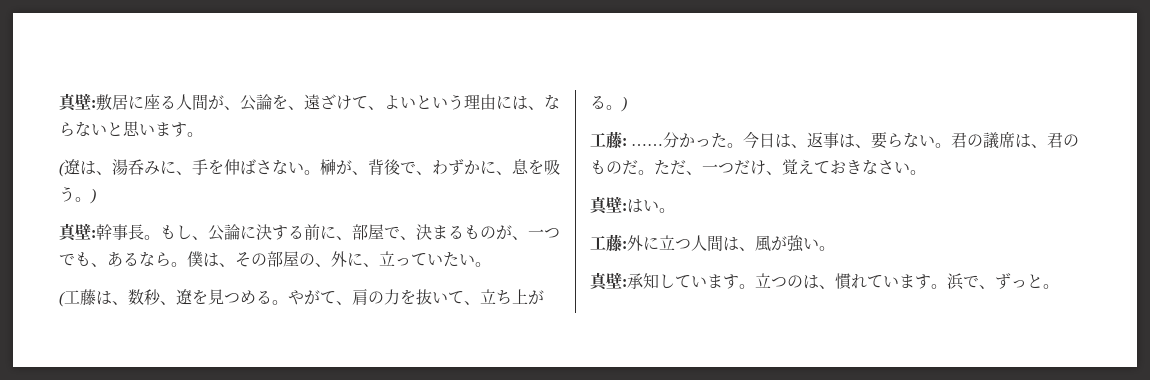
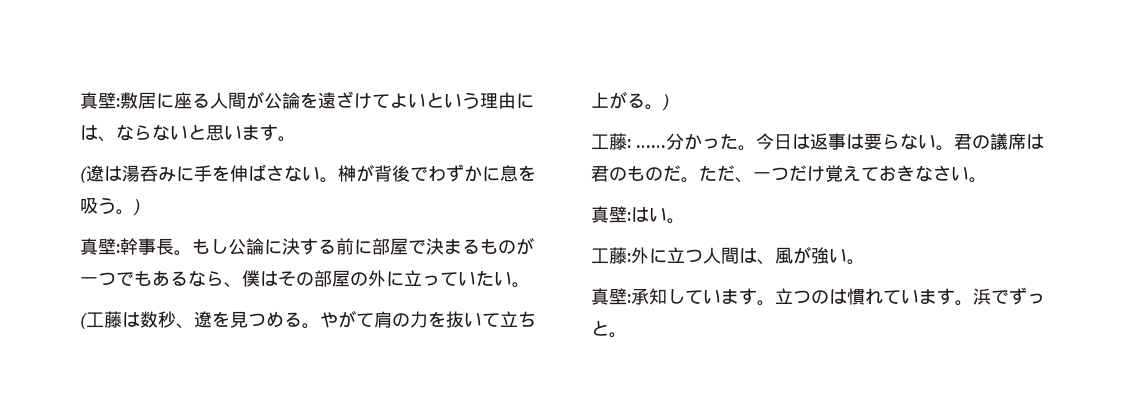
[224,94,304,111] 、公論を、 -> [264,92,318,109] 公論を
[368,106,384,110] 、 -> (390, 101) none
[96,171,112,175] 、 -> (122, 173) none
[176,171,192,175] 、 -> (194, 174) none
[352,159,432,176] 、背後で、 -> [374,165,428,182] 背後で
[496,171,512,175] 、 -> (500, 174) none
[192,236,208,240] 、 -> (228, 246) none
[336,224,416,240] 、部屋で、 -> [372,238,426,255] 部屋で
[512,236,528,240] 、 -> (534, 246) none
[91,263,107,267] 、 -> (152, 278) none
[171,251,235,267] 。僕は、 -> [224,270,278,288] 、僕は
[315,251,379,267] 、外に、 -> [368,270,404,287] 外に
[112,301,128,305] 、 -> (140, 319) none
[336,301,352,305] 、 -> (374, 320) none
[464,301,480,305] 、 -> (500, 320) none
[791,132,872,148] 、返事は、 -> [810,133,864,150] 返事は
[1031,144,1048,148] 、 -> (1044, 141) none
[766,171,782,175] 、 -> (825, 174) none
[819,285,835,289] 、 -> (847, 296) none
[979,285,995,289] 、 -> (1009, 297) none

